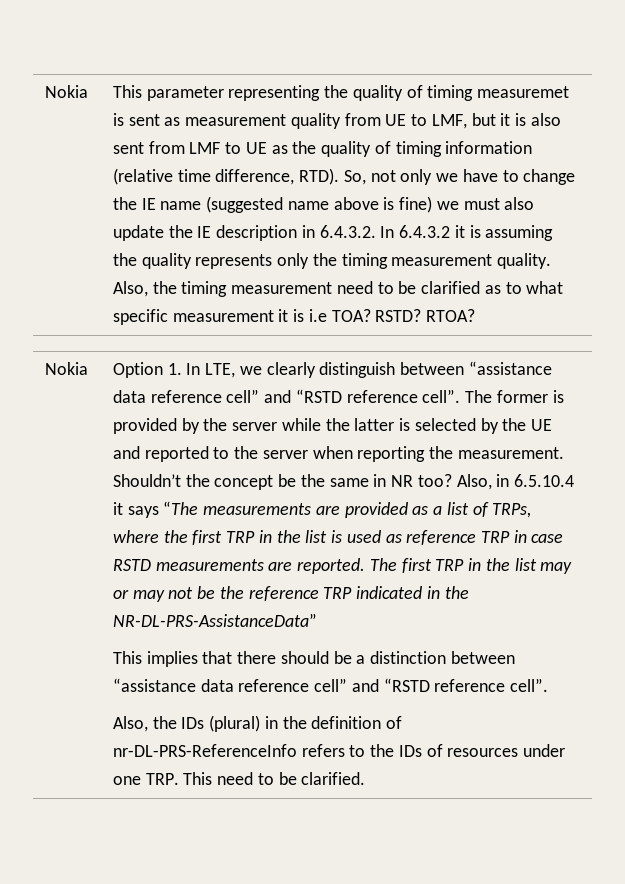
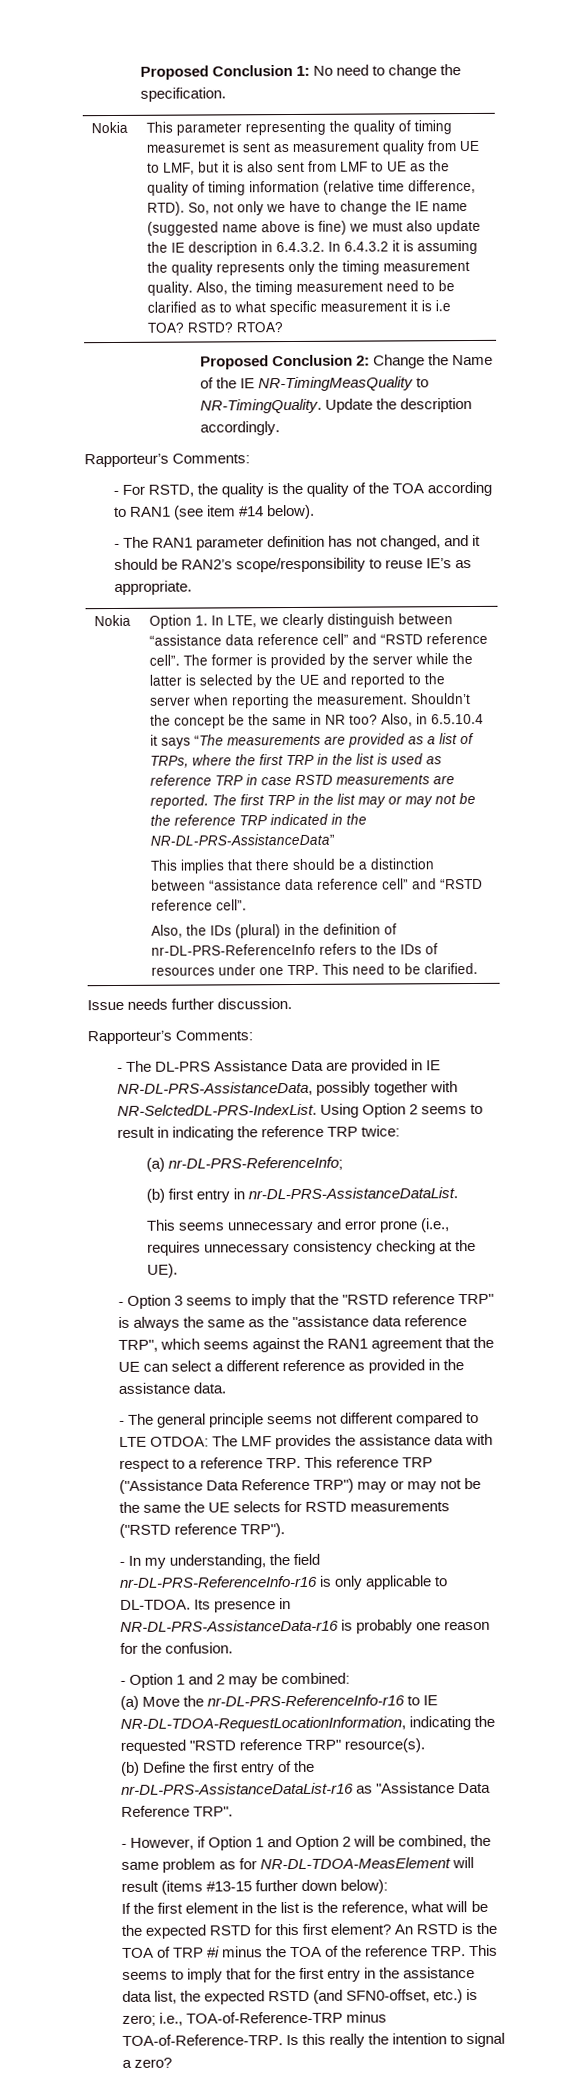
(45, 91) none -> [139,64,462,80] [139,87,226,102] Proposed Conclusion 1: No need to change the specification. //
(476, 315) none -> [199,354,494,370] [199,376,429,392] [199,397,472,414] [199,421,280,436] [84,453,251,468] [112,481,493,498] [112,504,316,520] [113,534,482,551] [113,557,473,573] [113,580,192,596] // Proposed Conclusion 2: Change the Name of the IE NR-TimingMeasQuality to NR-TimingQuality. Update the description accordingly. // Rapporteur’s Comments: // - For RSTD, the quality is the quality of the TOA according to RAN1 (see item #14 below). // - The RAN1 parameter definition has not changed, and it should be RAN2’s scope/responsibility to reuse IE’s as appropriate.
(366, 778) none -> [87,998,293,1011] [87,1030,254,1045] [116,1059,442,1074] [116,1081,459,1096] [116,1103,484,1118] [116,1125,401,1141] [145,1156,343,1172] [145,1187,459,1203] [145,1218,451,1234] [146,1239,477,1256] [146,1263,178,1278] [117,1293,495,1309] [117,1315,468,1331] [117,1336,495,1353] [117,1359,465,1374] [117,1382,226,1394] [118,1412,480,1428] [118,1433,494,1450] [118,1456,434,1472] [118,1477,482,1494] [118,1500,451,1513] [118,1523,286,1538] [118,1553,321,1569] [118,1575,449,1590] [119,1598,292,1613] [119,1619,491,1634] [119,1642,234,1654] [119,1672,351,1688] [119,1694,439,1710] [119,1715,496,1732] [119,1738,426,1754] [119,1760,316,1776] [120,1782,492,1795] [120,1805,233,1817] [120,1834,492,1851] [120,1857,475,1873] [120,1879,389,1895] [120,1900,488,1915] [120,1922,498,1939] [121,1944,499,1958] [121,1967,476,1983] [121,1988,479,2005] [121,2011,388,2026] [121,2032,506,2048] [121,2057,172,2068] // Issue needs further discussion. // Rapporteur’s Comments: // - The DL-PRS Assistance Data are provided in IE NR-DL-PRS-AssistanceData, possibly together with NR-SelctedDL-PRS-IndexList. Using Option 2 seems to result in indicating the reference TRP twice: // (a) nr-DL-PRS-ReferenceInfo; // (b) first entry in nr-DL-PRS-AssistanceDataList. // This seems unnecessary and error prone (i.e., requires unnecessary consistency checking at the UE). // - Option 3 seems to imply that the "RSTD reference TRP" is always the same as the "assistance data reference TRP", which seems against the RAN1 agreement that the UE can select a different reference as provided in the assistance data. // - The general principle seems not different compared to LTE OTDOA: The LMF provides the assistance data with respect to a reference TRP. This reference TRP ("Assistance Data Reference TRP") may or may not be the same the UE selects for RSTD measurements ("RSTD reference TRP"). // - In my understanding, the field nr-DL-PRS-ReferenceInfo-r16 is only applicable to DL-TDOA. Its presence in NR-DL-PRS-AssistanceData-r16 is probably one reason for the confusion. // - Option 1 and 2 may be combined: // (a) Move the nr-DL-PRS-ReferenceInfo-r16 to IE NR-DL-TDOA-RequestLocationInformation, indicating the requested "RSTD reference TRP" resource(s). // (b) Define the first entry of the nr-DL-PRS-AssistanceDataList-r16 as "Assistance Data Reference TRP". // - However, if Option 1 and Option 2 will be combined, the same problem as for NR-DL-TDOA-MeasElement will result (items #13-15 further down below): // If the first element in the list is the reference, what will be the expected RSTD for this first element? An RSTD is the TOA of TRP #i minus the TOA of the reference TRP. This seems to imply that for the first entry in the assistance data list, the expected RSTD (and SFN0-offset, etc.) is zero; i.e., TOA-of-Reference-TRP minus TOA-of-Reference-TRP. Is this really the intention to signal a zero?

